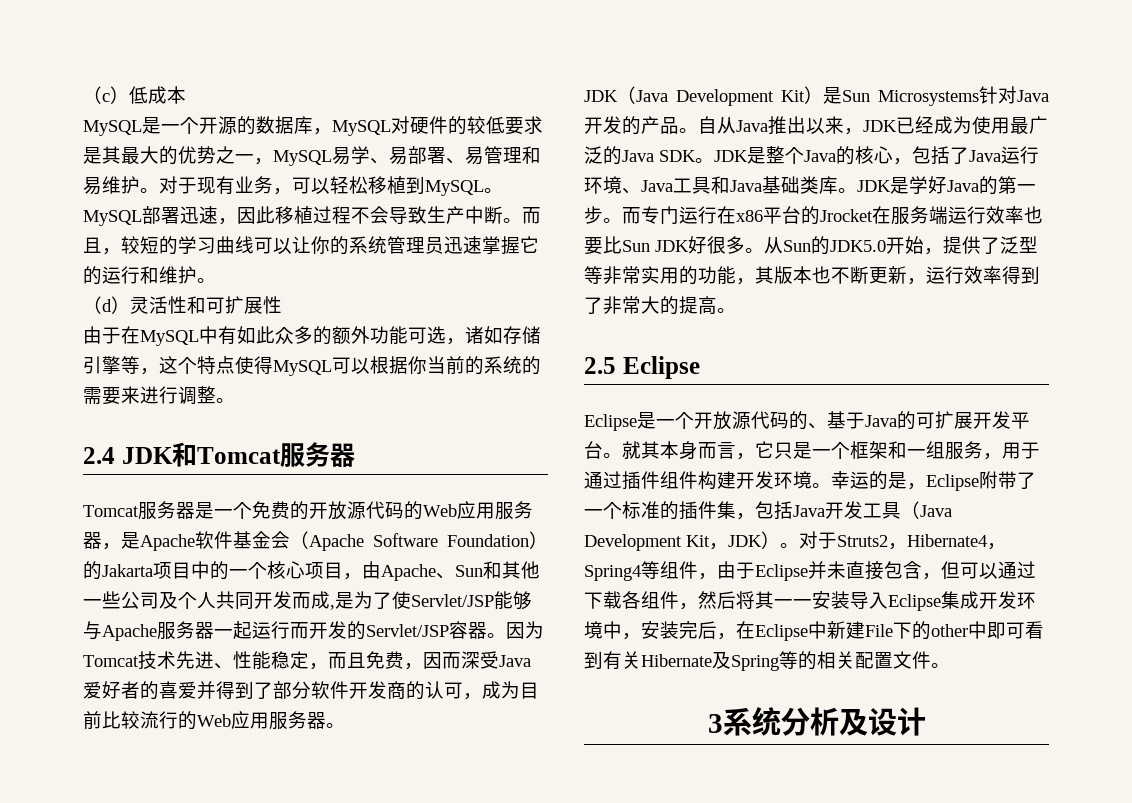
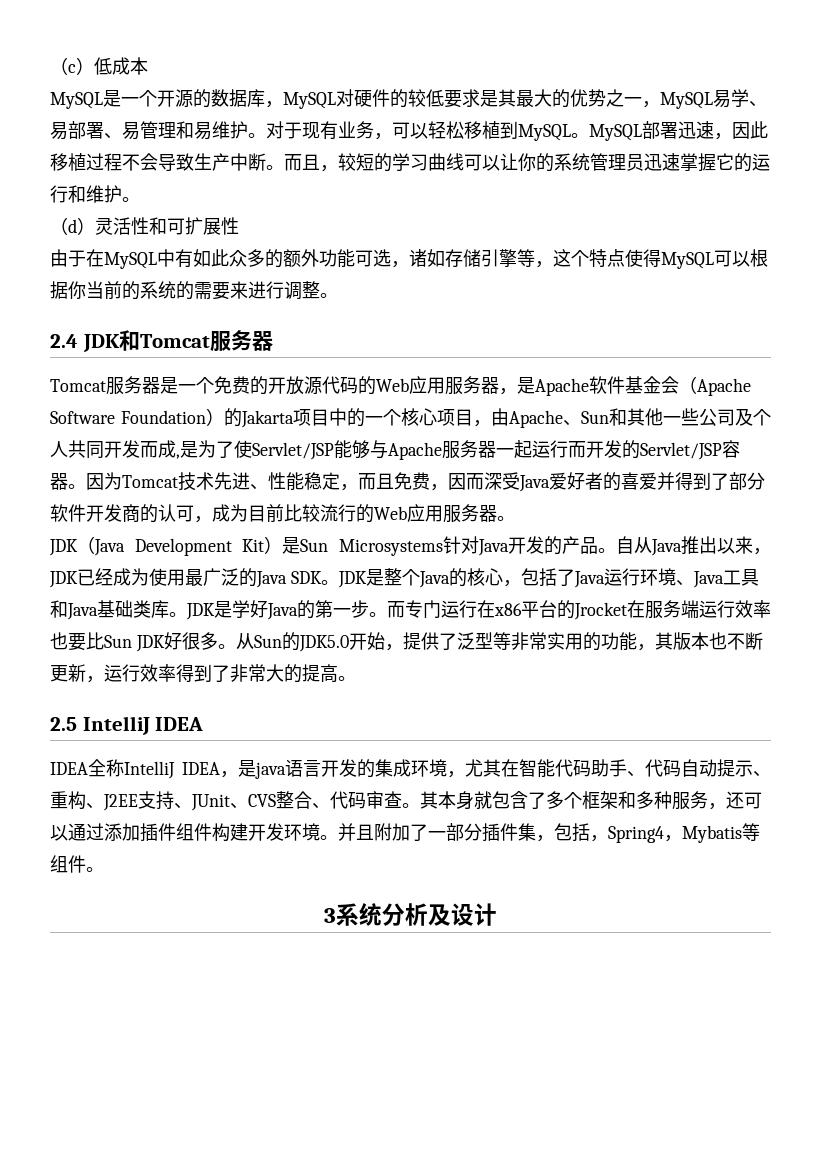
[622,356,700,379] [584,411,1030,431] [584,441,1040,460] [584,471,622,489] Eclipse // Eclipse是一个开放源代码的、基于Java的可扩展开发平台。就其本身而言，它只是一个框架和一组服务，用于通过 -> [82,716,204,735] [50,759,771,779] [50,791,762,811] [50,823,140,841] IntelliJ IDEA // IDEA全称IntelliJ IDEA，是java语言开发的集成环境，尤其在智能代码助手、代码自动提示、重构、J2EE支持、JUnit、CVS整合、代码审查。其本身就包含了多个框架和多种服务，还可以通过添加
[831,471,1036,491] [584,501,952,520] [584,531,1006,551] [584,561,1036,581] [584,591,1036,611] [584,621,1044,641] [584,651,912,671] 幸运的是，Eclipse附带了一个标准的插件集，包括Java开发工具（Java Development Kit，JDK）。对于Struts2，Hibernate4，Spring4等组件，由于Eclipse并未直接包含，但可以通过下载各组件，然后将其一一安装导入Eclipse集成开发环境中，安装完后，在Eclipse中新建File下的other中即可看到有关Hibernate及Spring等的相关配置文 -> [338,823,760,843] [50,855,68,873] 并且附加了一部分插件集，包括，Spring4，Mybatis等组

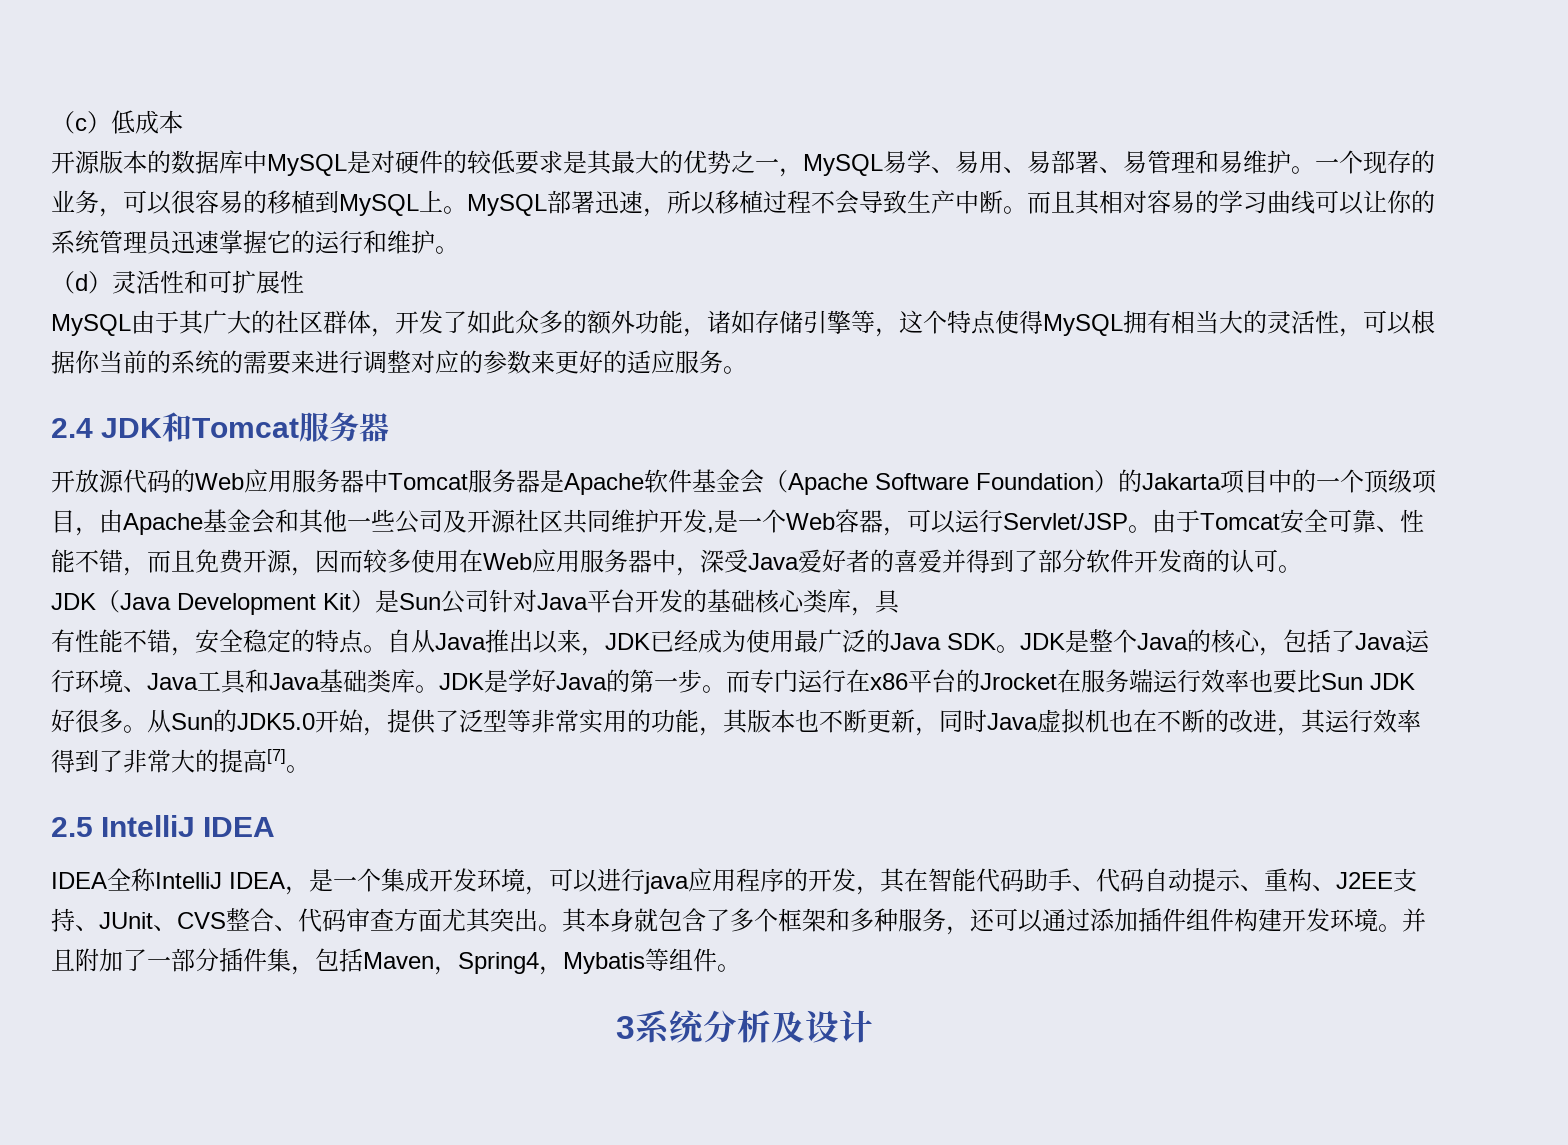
[50,89,336,109] MySQL是一个开源的数据库，MySQL -> [51,150,371,176] 开源版本的数据库中MySQL是
(68, 131) none -> [979,151,1051,174] 用、易
[266,121,338,140] 对于现有 -> [1315,150,1435,174] 一个现存的
[428,121,464,139] 轻松 -> [171,190,267,214] 很容易的
(571, 132) none -> [419,190,443,212] 上
[732,121,768,139] 因此 -> [667,190,716,215] 所以
[320,153,374,172] ，较短 -> [1075,190,1195,215] 其相对容易
[50,249,193,269] 由于在MySQL中有 -> [51,310,467,337] MySQL由于其广大的社区群体，开发了
[355,249,391,267] 可选 -> (683, 322) none
(714, 260) none -> [1123,310,1363,337] 拥有相当大的灵活性，
(320, 290) none -> [411,350,723,374] 对应的参数来更好的适应服务
[50,376,268,395] Tomcat服务器是一个免费的 -> (390, 427) none
[499,388,517,395] ， -> [364,469,540,493] 中Tomcat服务器
[401,408,437,426] 核心 -> [1364,469,1412,494] 顶级
[563,411,609,426] 、Sun -> [203,509,275,534] 基金会
[753,409,771,426] [50,440,740,460] [50,472,484,491] 个人共同开发而成,是为了使Servlet/JSP能够与Apache服务器一起运行而开发的Servlet/JSP容器。因为Tomcat技术先进、性能稳定，而且免费，因而 -> [467,509,1424,536] [51,549,700,576] 开源社区共同维护开发,是一个Web容器，可以运行Servlet/JSP。由于Tomcat安全可靠、性能不错，而且免费开源，因而较多使用在Web应用服务器中，
[194,504,497,523] ，成为目前比较流行的Web应用服务器 -> (1278, 560) none
[338,539,443,556] Microsystems -> [441,589,489,614] 公司
[507,536,598,555] 开发的产品 -> [587,589,900,616] [51,629,364,656] 平台开发的基础核心类库，具 // 有性能不错，安全稳定的特点
(104, 679) none -> [939,709,1326,736] 同时Java虚拟机也在不断的改进，其
(338, 673) none -> [267,749,286,764] [7]
[255,759,483,779] java语言开发的集成环境，尤 -> [333,868,880,895] 一个集成开发环境，可以进行java应用程序的开发，
(402, 799) none -> [394,908,538,933] 方面尤其突出
(590, 832) none -> [363,952,434,969] Maven

